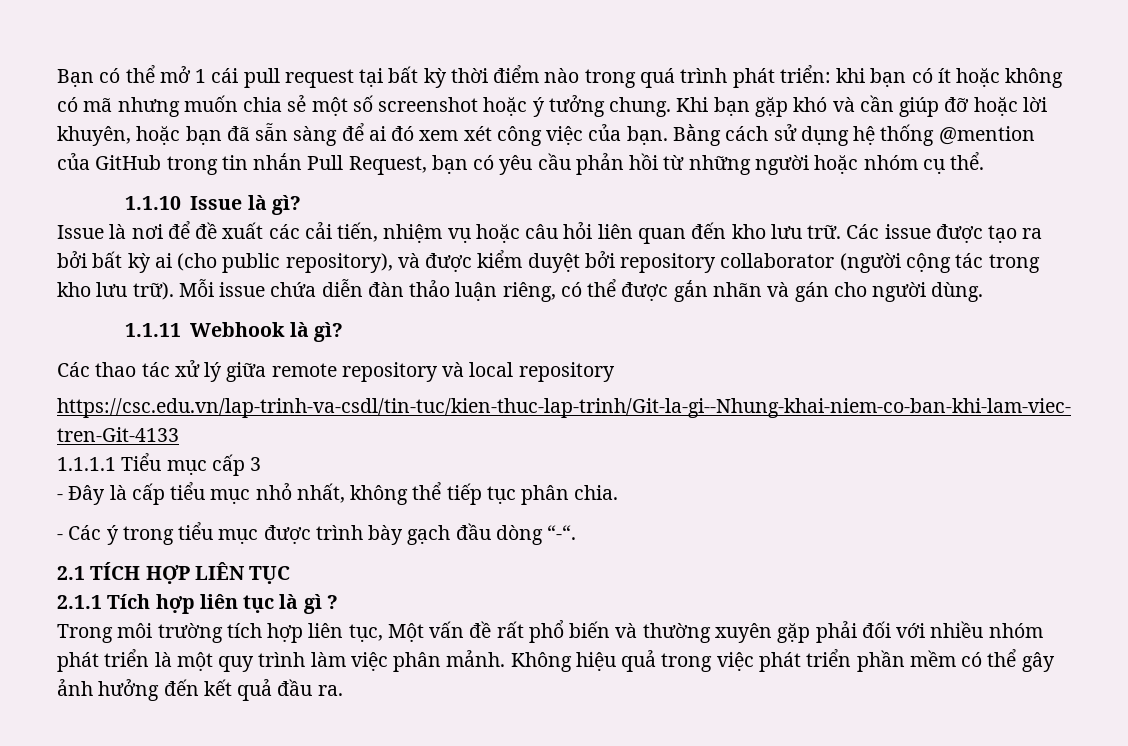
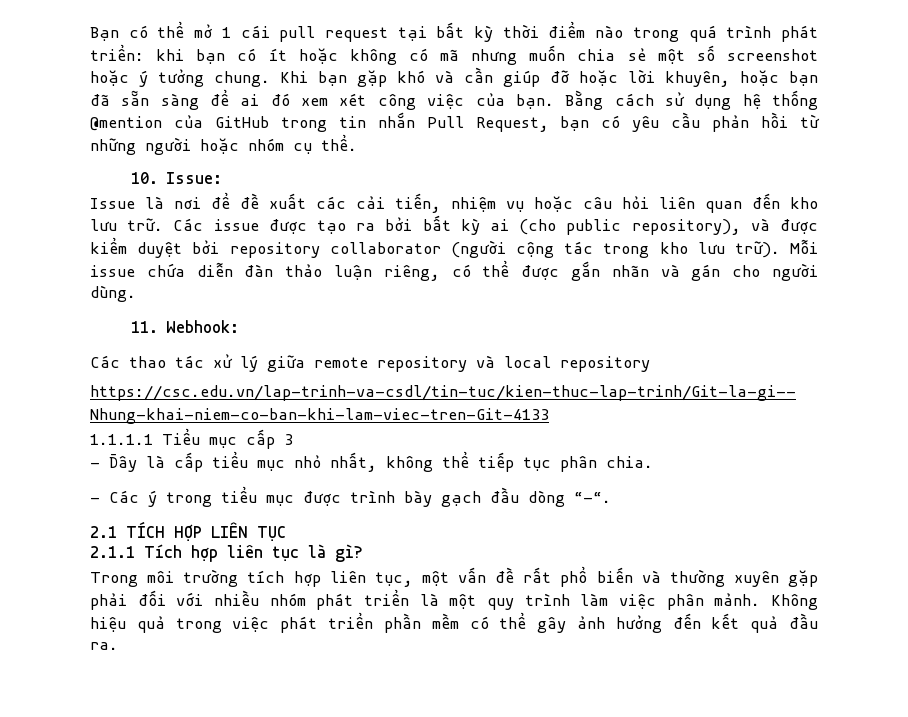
[124,195,301,215] 1.1.10 Issue là gì? -> [130,172,223,184] 10. Issue:
[124,322,343,342] 1.1.11 Webhook là gì? -> [130,320,240,333] 11. Webhook:
[303,594,338,614] gì ? -> [335,544,363,562] gì?
[387,623,424,642] Một -> [421,571,449,586] một

